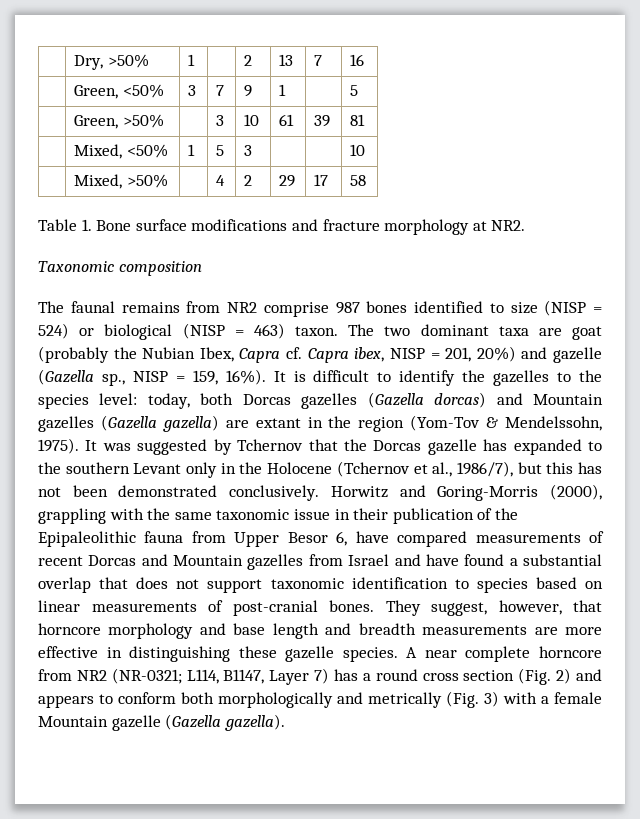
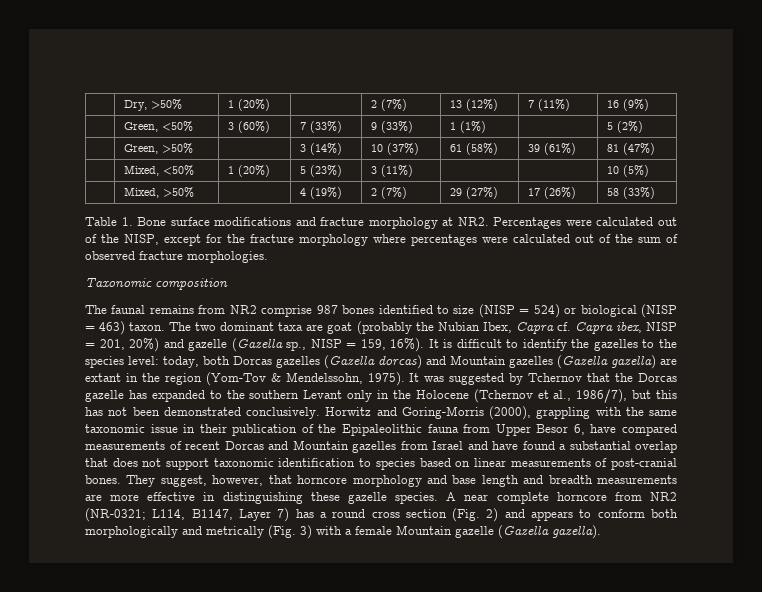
[244,55,253,66] | | 2 -> [237,99,270,111] [370,99,407,111] (20%) | | 2 (7%)
[314,55,323,66] | 7 -> [465,99,498,111] [527,99,570,111] (12%) | 7 (11%)
(365, 60) none -> [622,99,649,111] (9%)
[216,85,225,96] | 7 -> [237,121,270,133] [299,121,342,133] (60%) | 7 (33%)
[279,84,287,96] [350,85,359,96] | 1 | | 5 -> [380,121,413,133] [449,121,486,133] [606,121,643,133] (33%) | 1 (1%) | | 5 (2%)
[244,114,260,126] | 10 -> [309,143,342,155] [370,143,419,155] (14%) | 10 (37%)
(295, 120) none -> [465,143,498,155] (58%)
(331, 121) none -> [543,143,576,155] (61%)
(366, 120) none -> [622,143,655,155] (47%)
[216,145,225,156] [244,145,253,156] [350,144,366,156] | 5 | 3 | | | 10 -> [237,165,270,177] [299,165,342,177] [370,165,413,177] [606,165,649,177] (20%) | 5 (23%) | 3 (11%) | | | 10 (5%)
[244,175,253,186] | 2 -> [309,187,342,199] [370,187,407,199] (19%) | 2 (7%)
(296, 181) none -> [465,187,498,199] (27%)
(329, 180) none -> [543,187,576,199] (26%)
(367, 180) none -> [622,187,655,199] (33%)
(526, 225) none -> [493,217,678,229] [85,234,678,246] [85,251,268,263] Percentages were calculated out of the NISP, except for the fracture morphology where percentages were calculated out of the sum of observed fracture morphologies.

